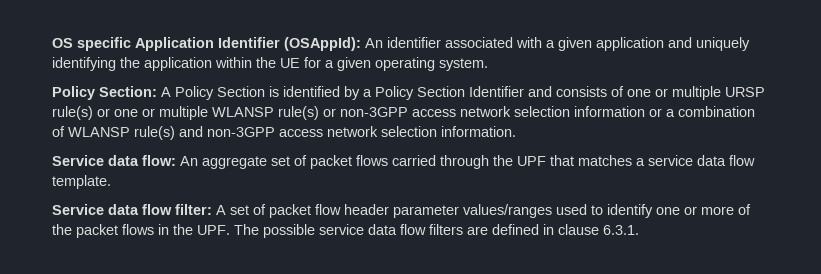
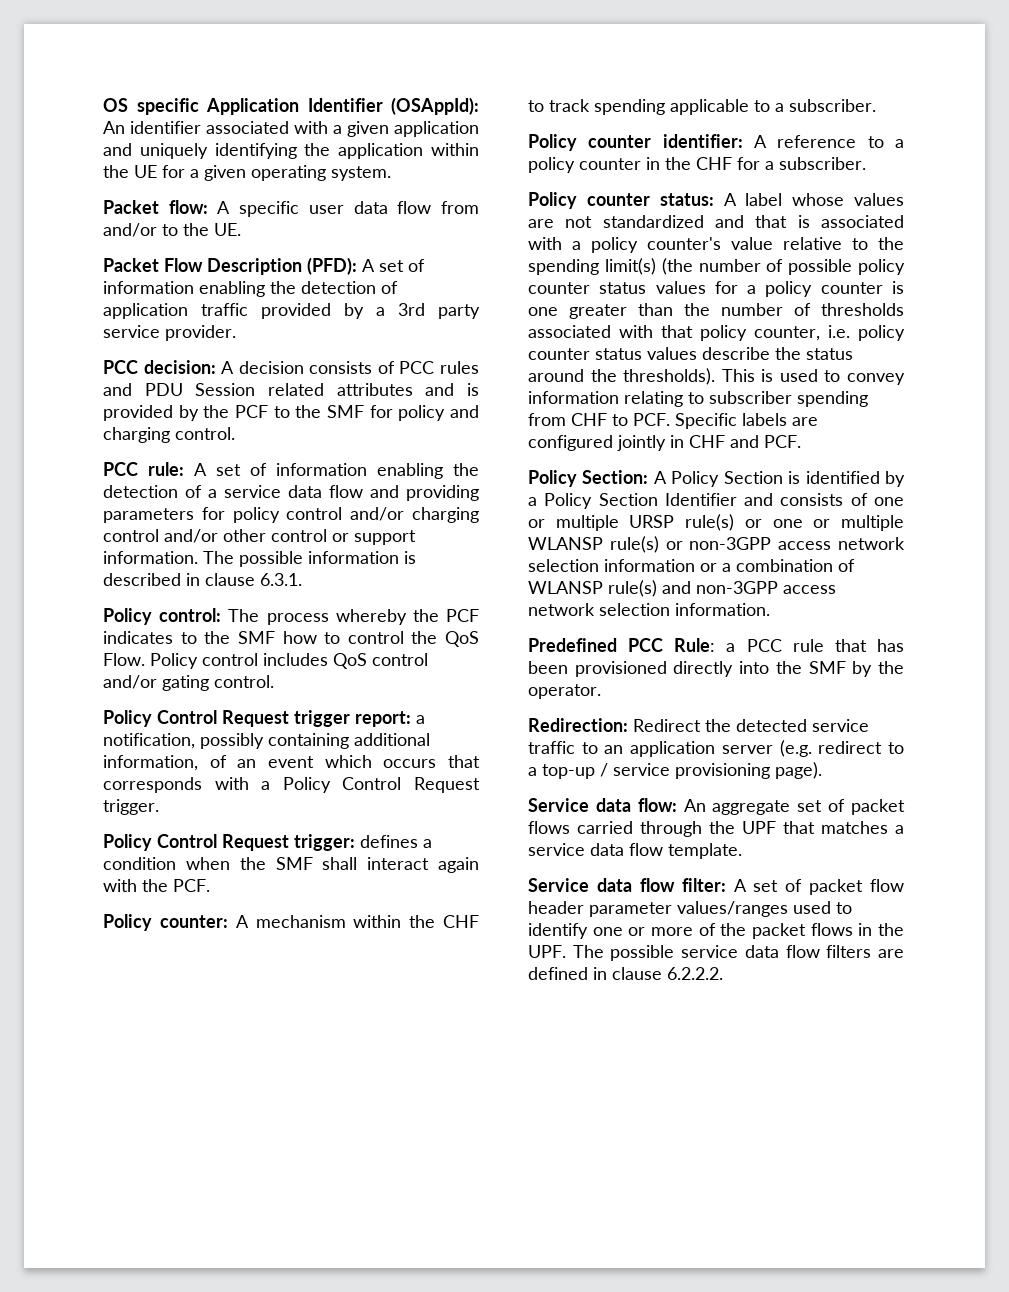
(488, 64) none -> [103,200,480,217] [103,223,241,237] [103,257,425,275] [103,281,398,297] [103,303,480,319] [103,325,236,341] [103,360,479,374] [103,383,479,396] [103,405,480,421] [103,427,235,443] [103,462,479,479] [103,485,479,501] [103,507,480,523] [103,529,416,545] [103,551,416,567] [103,573,302,586] [103,608,479,625] [103,631,479,647] [103,653,428,669] [103,675,274,691] [103,710,425,727] [103,733,430,749] [103,755,480,771] [103,777,480,793] [103,799,159,815] [103,834,432,851] [103,857,479,873] [103,879,210,892] [103,914,479,931] [528,99,876,115] [528,134,904,151] [528,157,866,173] [528,192,904,209] [528,215,904,228] [528,237,904,253] [528,258,905,275] [528,281,904,297] [528,303,904,319] [528,325,905,341] [528,347,853,360] [528,368,905,385] [528,391,868,407] [528,413,818,429] [528,435,801,451] // Packet flow: A specific user data flow from and/or to the UE. // Packet Flow Description (PFD): A set of information enabling the detection of application traffic provided by a 3rd party service provider. // PCC decision: A decision consists of PCC rules and PDU Session related attributes and is provided by the PCF to the SMF for policy and charging control. // PCC rule: A set of information enabling the detection of a service data flow and providing parameters for policy control and/or charging control and/or other control or support information. The possible information is described in clause 6.3.1. // Policy control: The process whereby the PCF indicates to the SMF how to control the QoS Flow. Policy control includes QoS control and/or gating control. // Policy Control Request trigger report: a notification, possibly containing additional information, of an event which occurs that corresponds with a Policy Control Request trigger. // Policy Control Request trigger: defines a condition when the SMF shall interact again with the PCF. // Policy counter: A mechanism within the CHF to track spending applicable to a subscriber. // Policy counter identifier: A reference to a policy counter in the CHF for a subscriber. // Policy counter status: A label whose values are not standardized and that is associated with a policy counter's value relative to the spending limit(s) (the number of possible policy counter status values for a policy counter is one greater than the number of thresholds associated with that policy counter, i.e. policy counter status values describe the status around the thresholds). This is used to convey information relating to subscriber spending from CHF to PCF. Specific labels are configured jointly in CHF and PCF.
(516, 131) none -> [528,638,904,652] [528,661,904,677] [528,684,601,699] [528,718,869,732] [528,740,904,757] [528,762,822,779] // Predefined PCC Rule: a PCC rule that has been provisioned directly into the SMF by the operator. // Redirection: Redirect the detected service traffic to an application server (e.g. redirect to a top-up / service provisioning page).
[603,225,639,235] 6.3.1. -> [667,967,723,980] 6.2.2.2.

